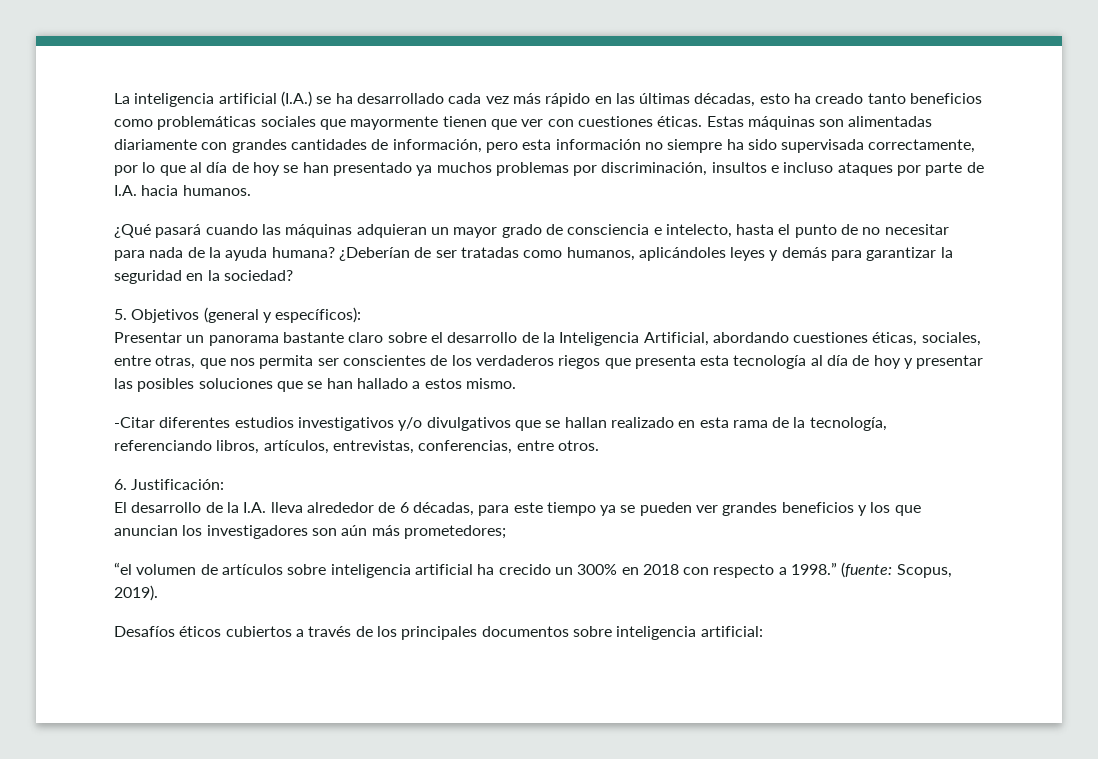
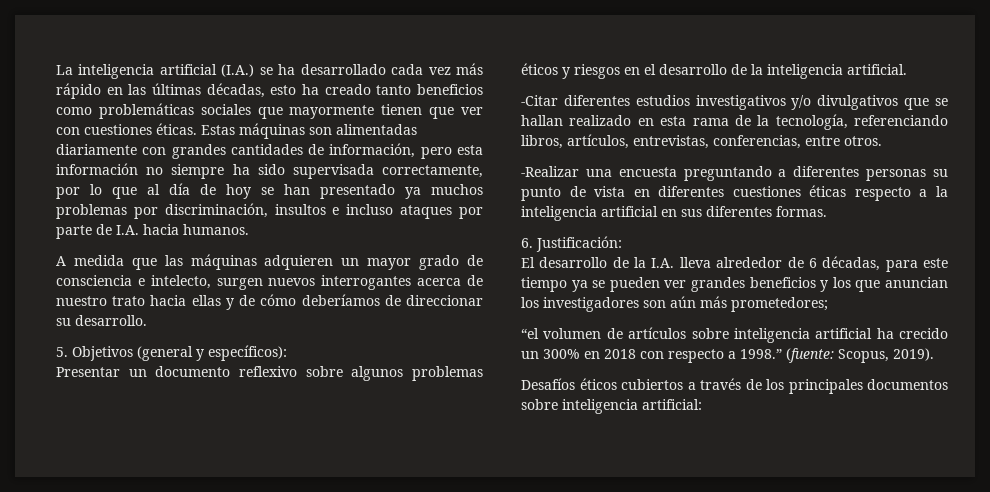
[114,224,258,238] ¿Qué pasará cuando -> [56,255,157,270] A medida que
[356,224,427,238] adquieran -> [264,255,334,270] adquieren
[736,224,949,238] [114,247,953,261] [114,270,293,284] hasta el punto de no necesitar para nada de la ayuda humana? ¿Deberían de ser tratadas como humanos, aplicándoles leyes y demás para garantizar la seguridad en la sociedad? -> [216,275,483,290] [56,294,484,310] [56,315,147,326] surgen nuevos interrogantes acerca de nuestro trato hacia ellas y de cómo deberíamos de direccionar su desarrollo.
[208,332,981,346] [114,355,984,369] [114,378,516,392] panorama bastante claro sobre el desarrollo de la Inteligencia Artificial, abordando cuestiones éticas, sociales, entre otras, que nos permita ser conscientes de los verdaderos riegos que presenta esta tecnología al día de hoy y presentar las posibles soluciones que se han hallado a estos mismo. -> [155,366,483,381] [521,63,907,79] documento reflexivo sobre algunos problemas éticos y riesgos en el desarrollo de la inteligencia artificial.
(599, 445) none -> [521,166,948,181] [521,185,948,201] [521,206,827,221] // -Realizar una encuesta preguntando a diferentes personas su punto de vista en diferentes cuestiones éticas respecto a la inteligencia artificial en sus diferentes formas.

